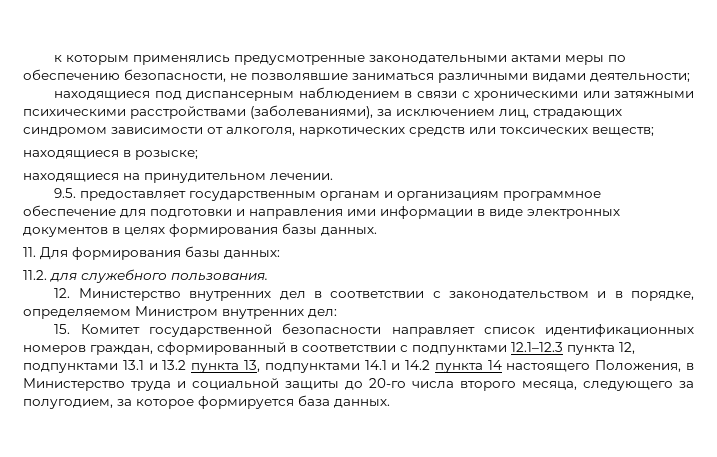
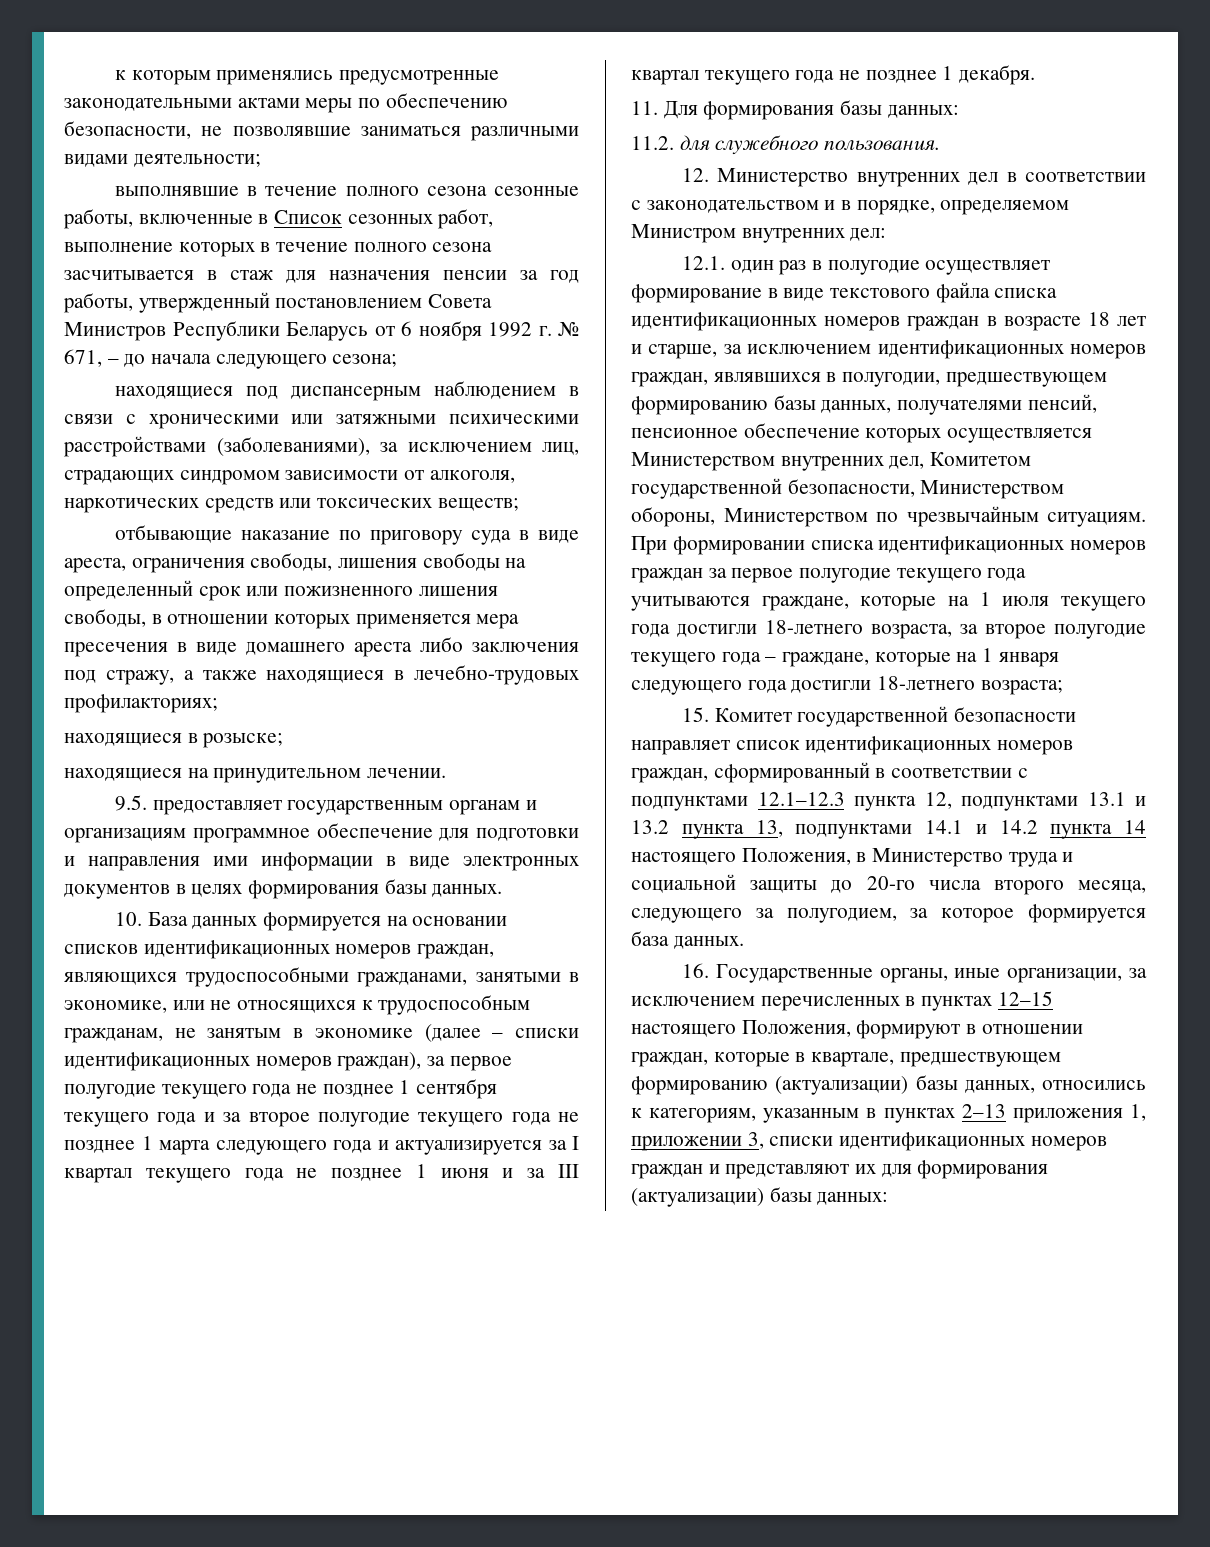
(690, 77) none -> [114,186,579,196] [63,209,494,229] [64,242,493,257] [64,270,579,283] [63,292,493,313] [64,321,579,341] [64,349,398,369] // выполнявшие в течение полного сезона сезонные работы, включенные в Список сезонных работ, выполнение которых в течение полного сезона засчитывается в стаж для назначения пенсии за год работы, утвержденный постановлением Совета Министров Республики Беларусь от 6 ноября 1992 г. № 671, – до начала следующего сезона;
(654, 131) none -> [114,525,579,545] [64,553,527,573] [64,580,498,601] [64,609,520,629] [64,637,579,657] [64,665,579,685] [64,694,218,713] // отбывающие наказание по приговору суда в виде ареста, ограничения свободы, лишения свободы на определенный срок или пожизненного лишения свободы, в отношении которых применяется мера пресечения в виде домашнего ареста либо заключения под стражу, а также находящиеся в лечебно-трудовых профилакториях;
(377, 231) none -> [114,912,508,931] [64,940,495,959] [64,967,579,987] [64,995,531,1015] [64,1024,579,1043] [64,1052,512,1071] [64,1079,498,1099] [64,1112,579,1127] [64,1136,579,1155] [64,1164,579,1183] [631,65,1036,85] // 10. База данных формируется на основании списков идентификационных номеров граждан, являющихся трудоспособными гражданами, занятыми в экономике, или не относящихся к трудоспособным гражданам, не занятым в экономике (далее – списки идентификационных номеров граждан), за первое полугодие текущего года не позднее 1 сентября текущего года и за второе полугодие текущего года не позднее 1 марта следующего года и актуализируется за I квартал текущего года не позднее 1 июня и за III квартал текущего года не позднее 1 декабря.
(337, 313) none -> [681,256,1051,275] [631,282,1058,303] [631,312,1146,331] [631,340,1146,359] [631,372,1107,387] [631,394,1097,415] [631,423,1093,443] [631,452,1032,471] [631,478,1065,499] [631,506,1146,527] [631,536,1146,555] [631,568,1027,583] [631,592,1146,611] [631,620,1146,639] [631,648,1059,667] [631,676,1063,695] // 12.1. один раз в полугодие осуществляет формирование в виде текстового файла списка идентификационных номеров граждан в возрасте 18 лет и старше, за исключением идентификационных номеров граждан, являвшихся в полугодии, предшествующем формированию базы данных, получателями пенсий, пенсионное обеспечение которых осуществляется Министерством внутренних дел, Комитетом государственной безопасности, Министерством обороны, Министерством по чрезвычайным ситуациям. При формировании списка идентификационных номеров граждан за первое полугодие текущего года учитываются граждане, которые на 1 июля текущего года достигли 18-летнего возраста, за второе полугодие текущего года – граждане, которые на 1 января следующего года достигли 18-летнего возраста;
(390, 403) none -> [681,963,1147,983] [631,991,1053,1011] [631,1020,1083,1039] [631,1052,1061,1067] [631,1075,1146,1095] [631,1104,1146,1123] [631,1132,1107,1151] [631,1160,1049,1179] [631,1187,889,1207] // 16. Государственные органы, иные организации, за исключением перечисленных в пунктах 12–15 настоящего Положения, формируют в отношении граждан, которые в квартале, предшествующем формированию (актуализации) базы данных, относились к категориям, указанным в пунктах 2–13 приложения 1, приложении 3, списки идентификационных номеров граждан и представляют их для формирования (актуализации) базы данных:

